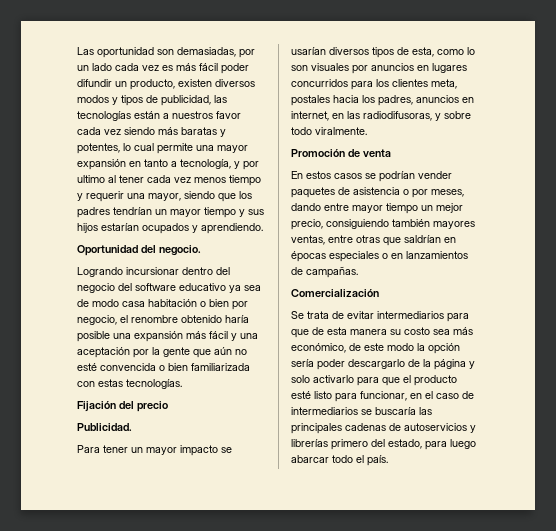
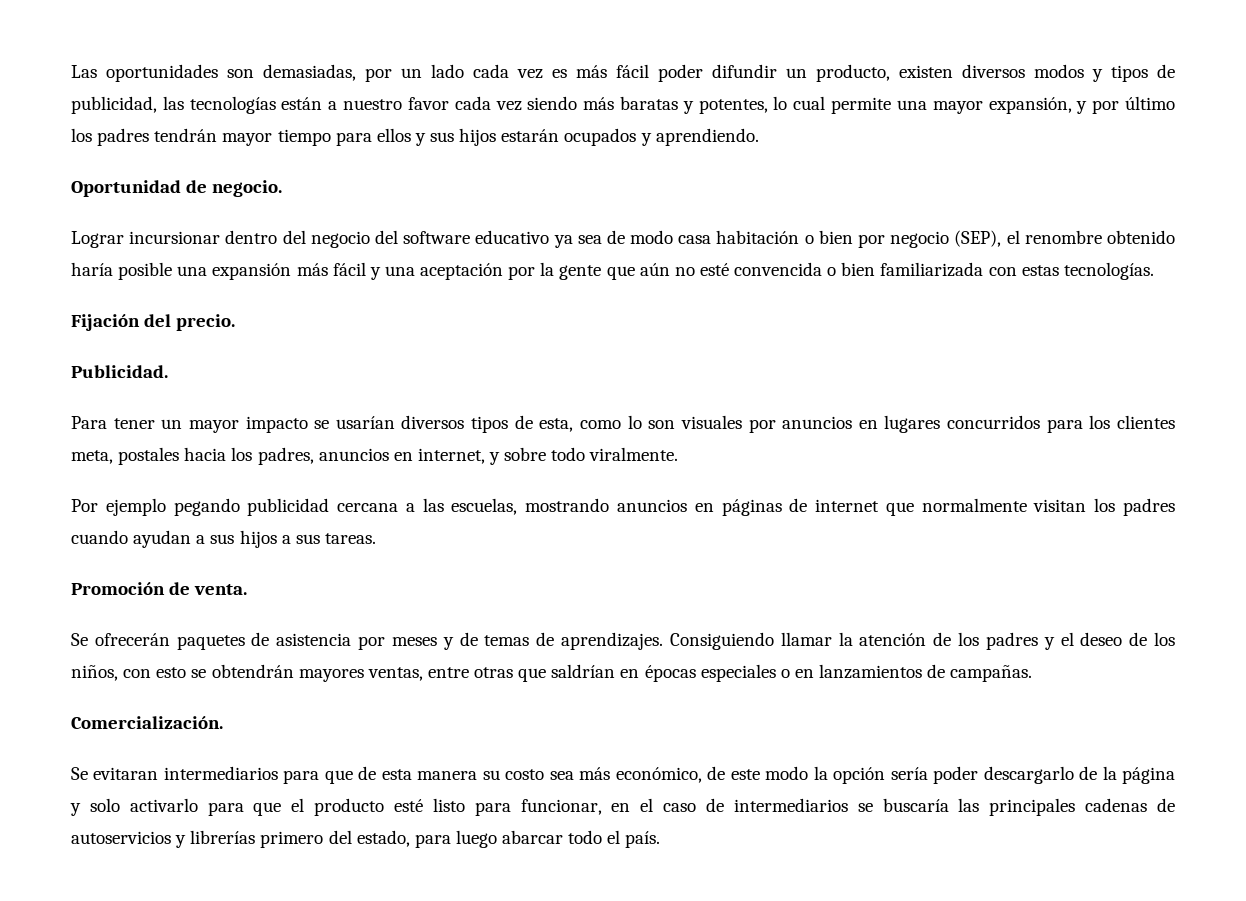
[97,47,154,58] oportunidad -> [106,64,218,82] oportunidades
[172,111,213,119] nuestros -> [343,99,403,110] nuestro
[77,159,259,170] [77,175,261,186] [77,191,252,202] [77,207,236,218] expansión en tanto a tecnología, y por ultimo al tener cada vez menos tiempo y requerir una mayor, siendo que los padres tendrían un mayor tiempo -> [988,96,1175,114] [71,128,411,146] expansión, y por último los padres tendrán mayor tiempo para ellos
[101,223,139,231] estarían -> [501,129,560,142] estarán
[141,245,156,253] del -> [186,180,208,193] de
[77,267,123,277] Logrando -> [71,231,124,248] Lograr
[77,315,117,325] negocio, -> [890,230,1002,248] negocio (SEP),
[137,401,168,412] precio -> [176,314,236,331] precio.
[332,111,432,121] en las radiodifusoras, -> (485, 456) none
[291,149,391,157] [291,171,452,182] [291,187,464,198] [291,203,463,214] [291,219,430,230] Promoción de venta // En estos casos se podrían vender paquetes de asistencia o por meses, dando entre mayor tiempo un mejor precio, consiguiendo también -> [71,498,1176,516] [71,530,376,548] [71,582,248,595] [71,632,1176,650] [71,664,294,681] Por ejemplo pegando publicidad cercana a las escuelas, mostrando anuncios en páginas de internet que normalmente visitan los padres cuando ayudan a sus hijos a sus tareas. // Promoción de venta. // Se ofrecerán paquetes de asistencia por meses y de temas de aprendizajes. Consiguiendo llamar la atención de los padres y el deseo de los niños, con esto se obtendrán
[291,289,379,297] [291,311,374,319] Comercialización // Se trata de evitar -> [71,716,223,729] [71,767,159,780] Comercialización. // Se evitaran

